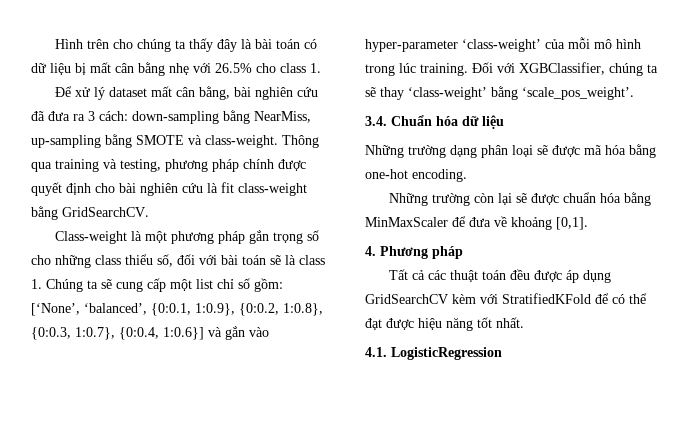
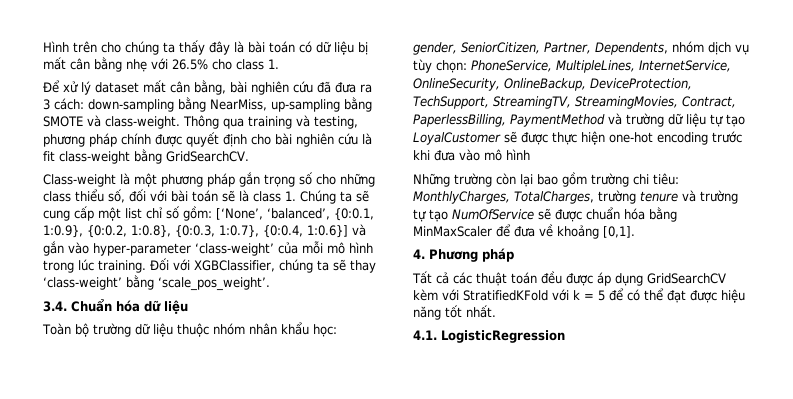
[365,144,656,158] [365,169,467,182] [389,193,513,206] Những trường dạng phân loại sẽ được mã hóa bằng one-hot encoding. // Những trường còn lại -> [42,322,337,337] [413,41,749,55] [413,59,731,73] [413,78,692,91] [413,96,736,109] [413,113,745,127] [413,131,742,145] [413,149,530,161] [413,172,679,187] [413,190,738,204] [413,209,534,222] Toàn bộ trường dữ liệu thuộc nhóm nhân khẩu học: gender, SeniorCitizen, Partner, Dependents, nhóm dịch vụ tùy chọn: PhoneService, MultipleLines, InternetService, OnlineSecurity, OnlineBackup, DeviceProtection, TechSupport, StreamingTV, StreamingMovies, Contract, PaperlessBilling, PaymentMethod và trường dữ liệu tự tạo LoyalCustomer sẽ được thực hiện one-hot encoding trước khi đưa vào mô hình // Những trường còn lại bao gồm trường chi tiêu: MonthlyCharges, TotalCharges, trường tenure và trường tự tạo NumOfService
(591, 298) none -> [552,289,605,301] với k = 5

